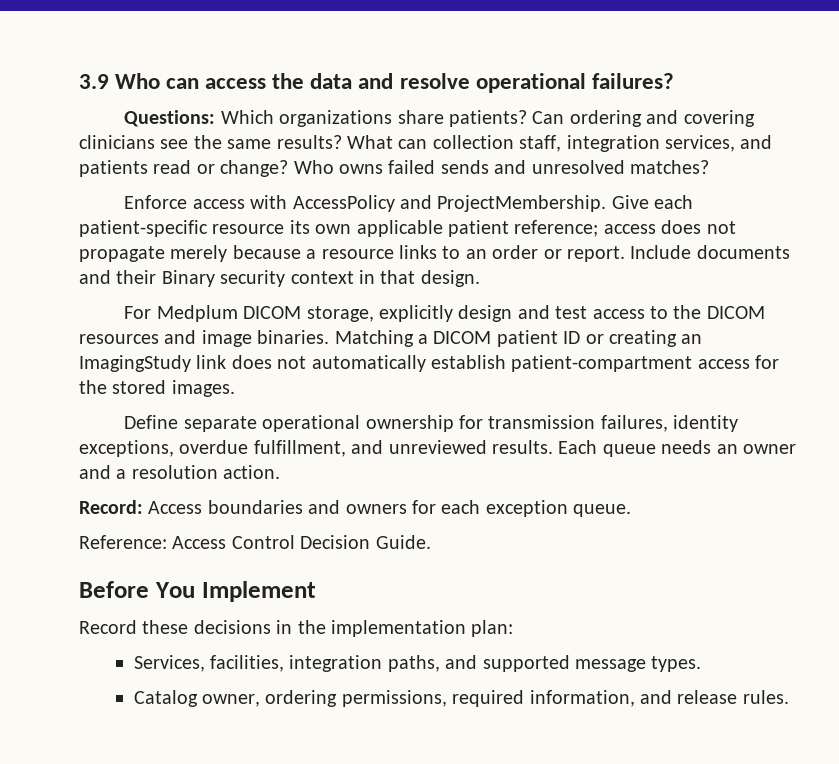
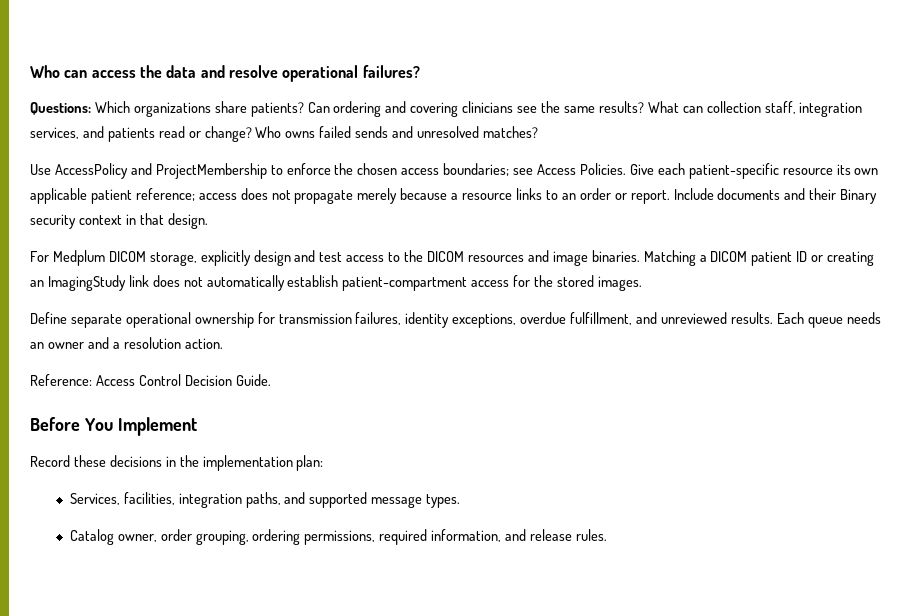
[79,74,109,89] 3.9 -> (30, 71) none
[124,195,607,212] Enforce access with AccessPolicy and ProjectMembership. -> [30,163,626,179] Use AccessPolicy and ProjectMembership to enforce the chosen access boundaries; see Access Policies.
[79,500,632,517] // Record: Access boundaries and owners for each exception queue. -> (223, 343) none
(261, 700) none -> [160,529,249,545] order grouping,

